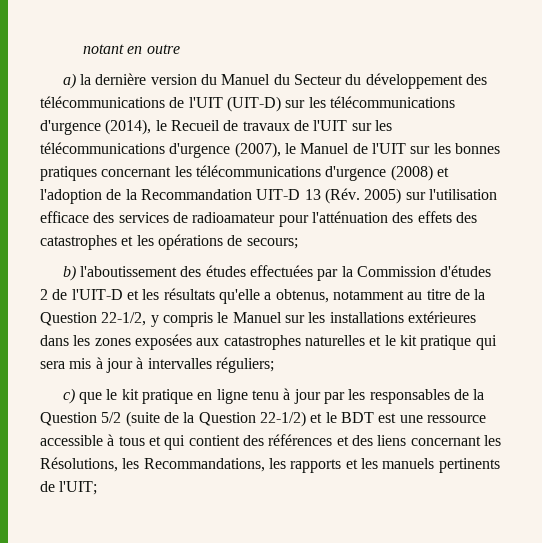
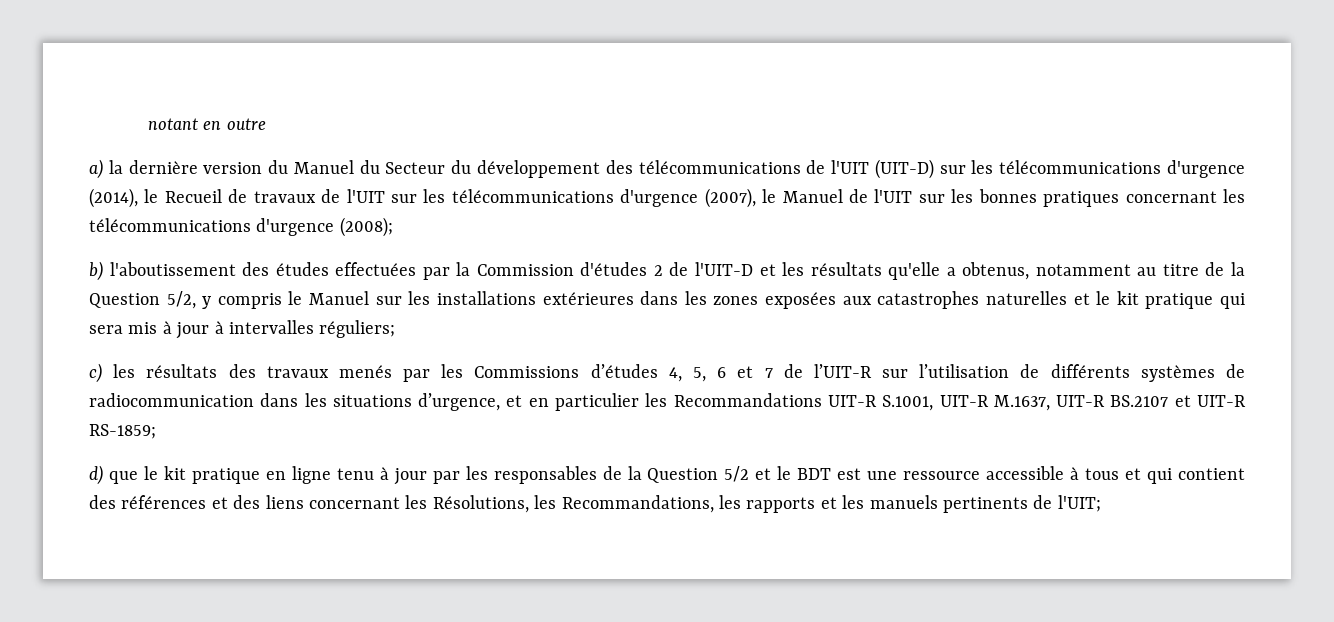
[390,165,449,181] [40,188,497,204] [40,211,477,227] [40,234,298,250] (2008) et l'adoption de la Recommandation UIT-D 13 (Rév. 2005) sur l'utilisation efficace des services de radioamateur pour l'atténuation des effets des catastrophes et les opérations de secours; -> [339,217,393,237] (2008);
[101,312,147,326] 22-1/2, -> [166,291,196,309] 5/2,
(75, 396) none -> [113,364,1245,382] [89,393,1246,411] [89,424,156,439] [89,465,103,485] les résultats des travaux menés par les Commissions d’études 4, 5, 6 et 7 de l’UIT-R sur l’utilisation de différents systèmes de radiocommunication dans les situations d’urgence, et en particulier les Recommandations UIT-R S.1001, UIT-R M.1637, UIT-R BS.2107 et UIT-R RS-1859; // d)
[125,411,306,427] (suite de la Question 22-1/2) -> (750, 474) none

